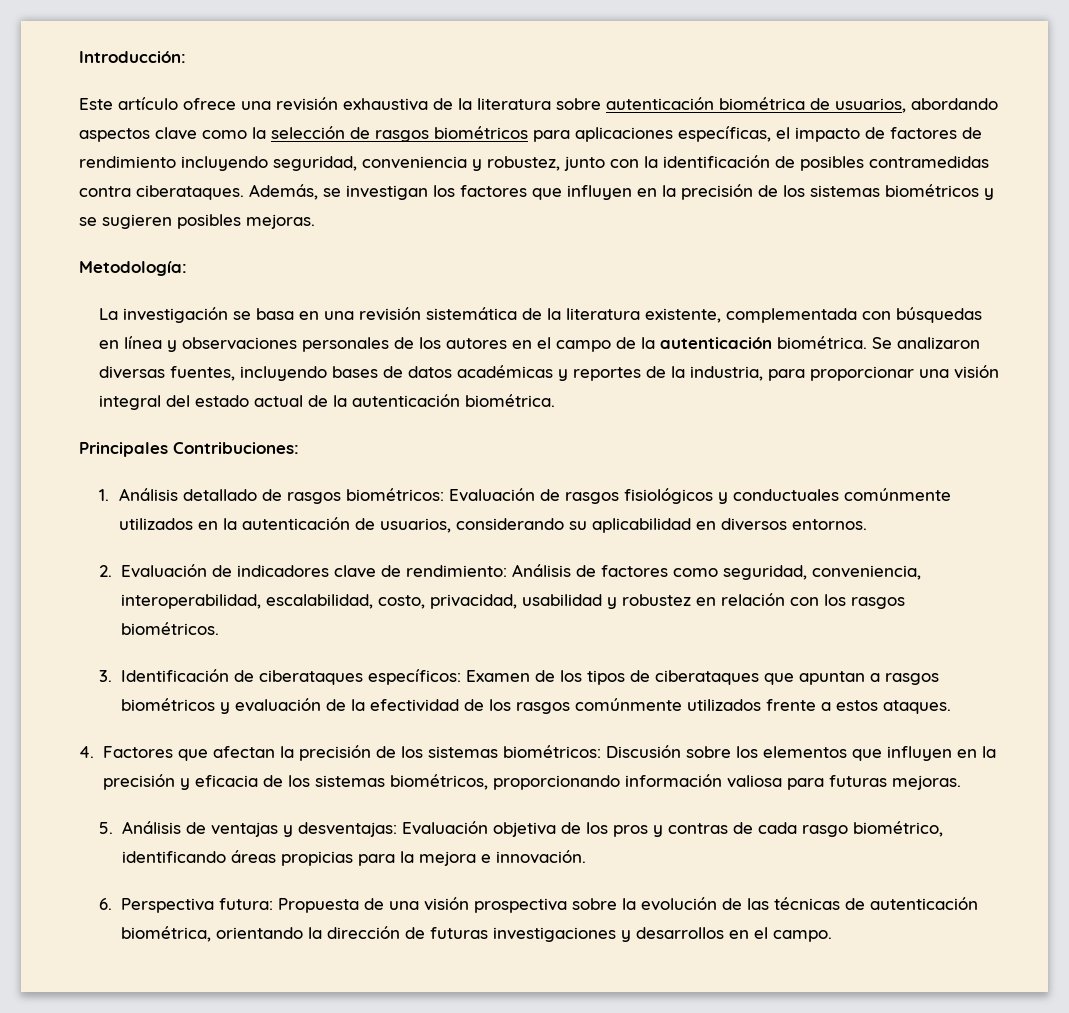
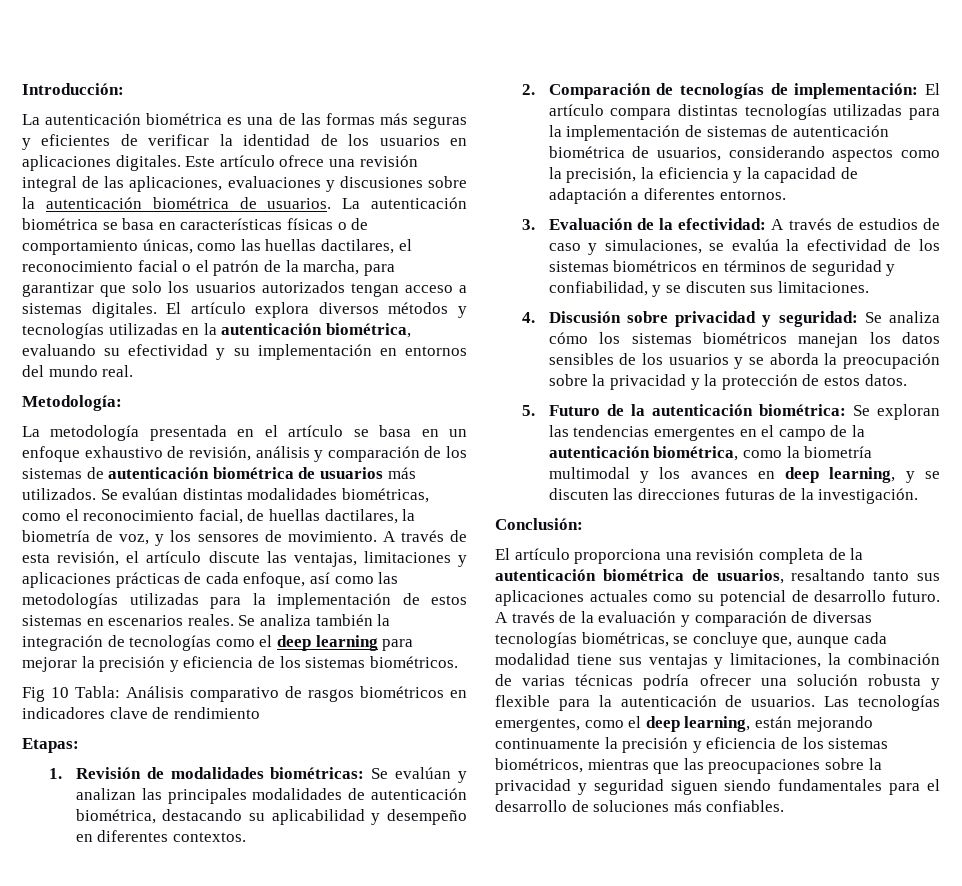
(186, 57) none -> [22,113,467,129] [22,134,468,150] [22,155,181,171] La autenticación biométrica es una de las formas más seguras y eficientes de verificar la identidad de los usuarios en aplicaciones digitales.
[343,97,998,113] [79,126,982,142] [79,155,989,171] [79,184,994,200] [79,214,315,229] [79,261,187,276] [99,307,983,323] [99,336,508,352] exhaustiva de la literatura sobre autenticación biométrica de usuarios, abordando aspectos clave como la selección de rasgos biométricos para aplicaciones específicas, el impacto de factores de rendimiento incluyendo seguridad, conveniencia y robustez, junto con la identificación de posibles contramedidas contra ciberataques. Además, se investigan los factores que influyen en la precisión de los sistemas biométricos y se sugieren posibles mejoras. // Metodología: // La investigación se basa en una revisión sistemática de la literatura existente, complementada con búsquedas en línea y observaciones personales de los autores -> [22,176,468,192] [22,197,467,209] [22,218,369,230] [22,239,412,255] [22,260,395,276] [22,281,467,297] [22,302,467,318] [22,323,411,339] [22,344,467,360] [22,365,134,377] [22,395,122,411] [22,425,468,441] [22,446,467,462] [22,467,416,479] [22,488,429,503] [22,509,416,524] [22,530,468,546] [22,551,467,567] [22,572,399,588] [22,593,467,609] [22,614,391,626] [22,635,414,651] [22,656,458,672] [22,686,467,702] [22,707,260,719] [22,738,79,753] [48,767,467,783] [75,788,467,804] [75,809,467,825] [75,830,247,842] [521,83,940,99] [548,104,940,120] [548,125,889,141] [548,146,940,162] [548,167,858,183] [548,188,786,204] [521,218,940,230] [548,239,940,255] [548,260,896,276] [548,281,869,297] [521,311,940,327] [548,332,940,348] [548,353,940,369] [548,374,907,390] [521,404,940,420] [548,425,736,441] integral de las aplicaciones, evaluaciones y discusiones sobre la autenticación biométrica de usuarios. La autenticación biométrica se basa en características físicas o de comportamiento únicas, como las huellas dactilares, el reconocimiento facial o el patrón de la marcha, para garantizar que solo los usuarios autorizados tengan acceso a sistemas digitales. El artículo explora diversos métodos y tecnologías utilizadas en la autenticación biométrica, evaluando su efectividad y su implementación en entornos del mundo real. // Metodología: // La metodología presentada en el artículo se basa en un enfoque exhaustivo de revisión, análisis y comparación de los sistemas de autenticación biométrica de usuarios más utilizados. Se evalúan distintas modalidades biométricas, como el reconocimiento facial, de huellas dactilares, la biometría de voz, y los sensores de movimiento. A través de esta revisión, el artículo discute las ventajas, limitaciones y aplicaciones prácticas de cada enfoque, así como las metodologías utilizadas para la implementación de estos sistemas en escenarios reales. Se analiza también la integración de tecnologías como el deep learning para mejorar la precisión y eficiencia de los sistemas biométricos. // Fig 10 Tabla: Análisis comparativo de rasgos biométricos en indicadores clave de rendimiento // Etapas: // 1. Revisión de modalidades biométricas: Se evalúan y analizan las principales modalidades de autenticación biométrica, destacando su aplicabilidad y desempeño en diferentes contextos. // 2. Comparación de tecnologías de implementación: El artículo compara distintas tecnologías utilizadas para la implementación de sistemas de autenticación biométrica de usuarios, considerando aspectos como la precisión, la eficiencia y la capacidad de adaptación a diferentes entornos. // 3. Evaluación de la efectividad: A través de estudios de caso y simulaciones, se evalúa la efectividad de los sistemas biométricos en términos de seguridad y confiabilidad, y se discuten sus limitaciones. // 4. Discusión sobre privacidad y seguridad: Se analiza cómo los sistemas biométricos manejan los datos sensibles de los usuarios y se aborda la preocupación sobre la privacidad y la protección de estos datos. // 5. Futuro de la autenticación biométrica: Se exploran las tendencias emergentes
[777,336,981,349] [99,365,1000,381] [99,394,556,410] [79,442,299,457] [99,488,952,504] [119,517,868,533] [99,564,921,580] [120,593,905,609] [120,622,219,635] [99,669,939,685] [120,698,951,714] [79,745,996,761] [102,774,258,790] biométrica. Se analizaron diversas fuentes, incluyendo bases de datos académicas y reportes de la industria, para proporcionar una visión integral del estado actual de la autenticación biométrica. // Principales Contribuciones: // 1. Análisis detallado de rasgos biométricos: Evaluación de rasgos fisiológicos y conductuales comúnmente utilizados en la autenticación de usuarios, considerando su aplicabilidad en diversos entornos. // 2. Evaluación de indicadores clave de rendimiento: Análisis de factores como seguridad, conveniencia, interoperabilidad, escalabilidad, costo, privacidad, usabilidad y robustez en relación con los rasgos biométricos. // 3. Identificación de ciberataques específicos: Examen de los tipos de ciberataques que apuntan a rasgos biométricos y evaluación de la efectividad de los rasgos comúnmente utilizados frente a estos ataques. // 4. Factores que afectan la precisión de los sistemas biométricos: Discusión sobre los elementos que influyen en la precisión y eficacia -> [653,446,873,461] [548,467,940,483] [548,488,919,504] [495,518,583,530] [495,548,864,564] [495,569,940,584] [495,590,940,606] [495,611,872,627] [495,632,887,648] [495,653,940,669] [495,674,940,690] [495,695,940,711] [495,716,873,732] [495,737,777,753] biométrica, como la biometría multimodal y los avances en deep learning, y se discuten las direcciones futuras de la investigación. // Conclusión: // El artículo proporciona una revisión completa de la autenticación biométrica de usuarios, resaltando tanto sus aplicaciones actuales como su potencial de desarrollo futuro. A través de la evaluación y comparación de diversas tecnologías biométricas, se concluye que, aunque cada modalidad tiene sus ventajas y limitaciones, la combinación de varias técnicas podría ofrecer una solución robusta y flexible para la autenticación de usuarios. Las tecnologías emergentes, como el deep learning, están mejorando continuamente la precisión y eficiencia
[492,774,961,790] [99,821,943,837] [121,850,586,866] [99,897,978,913] [120,926,832,942] proporcionando información valiosa para futuras mejoras. // 5. Análisis de ventajas y desventajas: Evaluación objetiva de los pros y contras de cada rasgo biométrico, identificando áreas propicias para la mejora e innovación. // 6. Perspectiva futura: Propuesta de una visión prospectiva sobre la evolución de las técnicas de autenticación biométrica, orientando la dirección de futuras investigaciones y desarrollos en el campo. -> [587,758,882,774] [495,779,940,795] [495,800,785,812] mientras que las preocupaciones sobre la privacidad y seguridad siguen siendo fundamentales para el desarrollo de soluciones más confiables.

